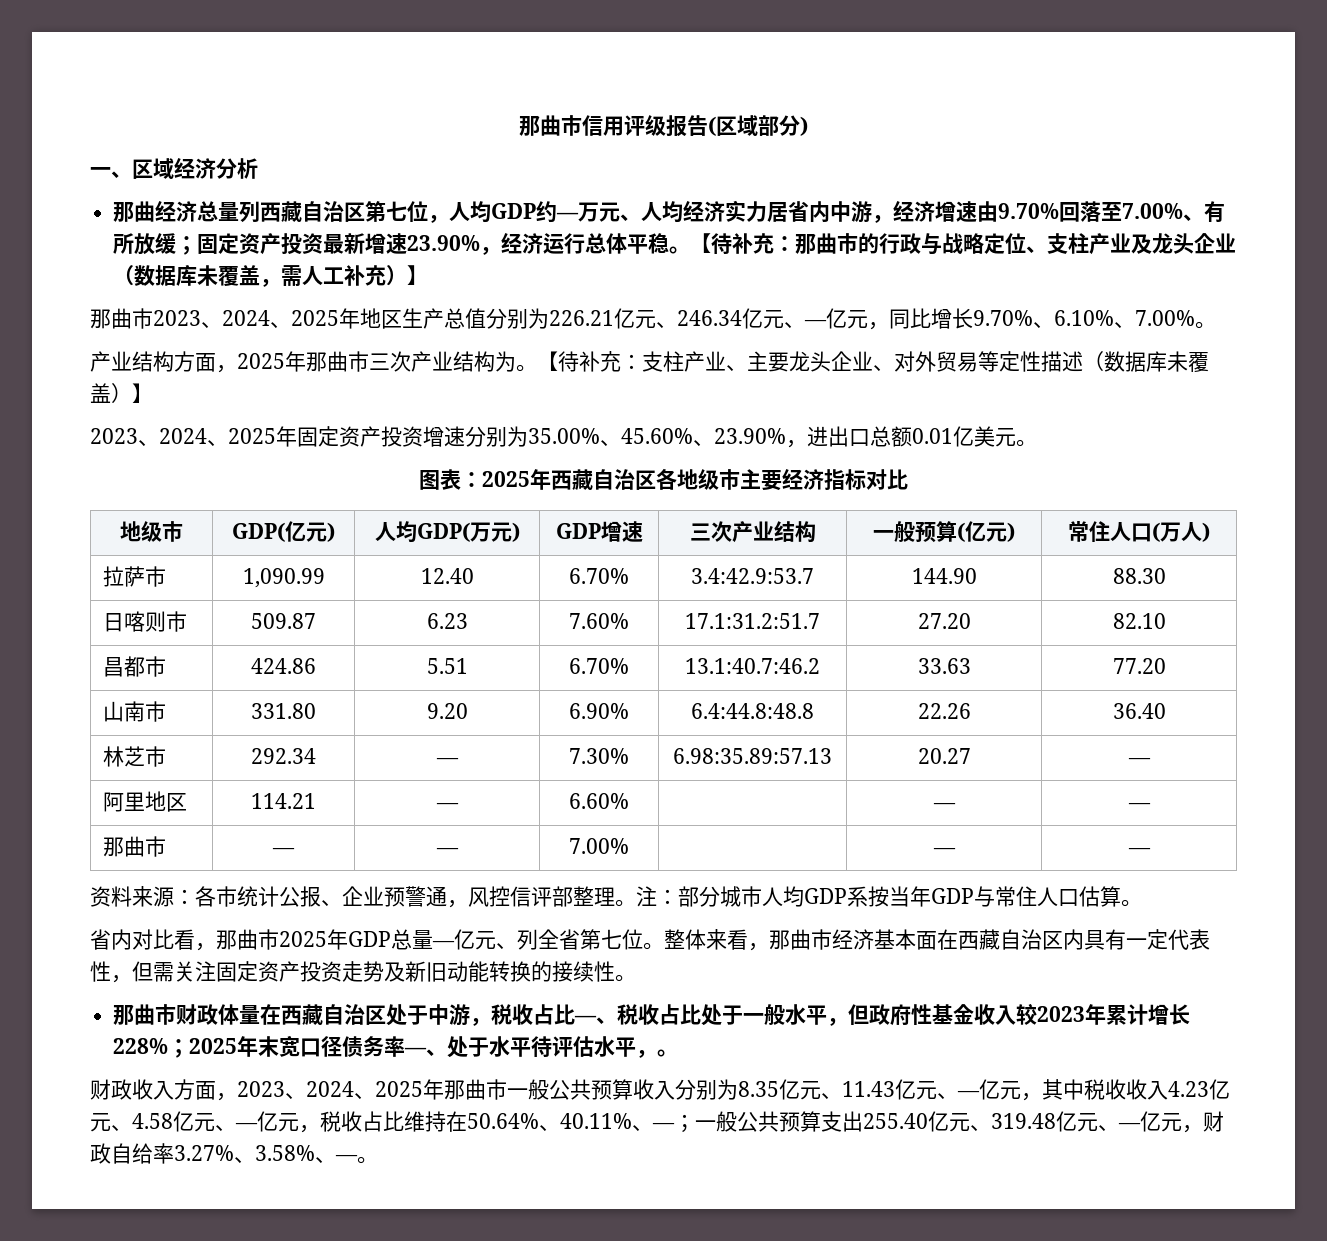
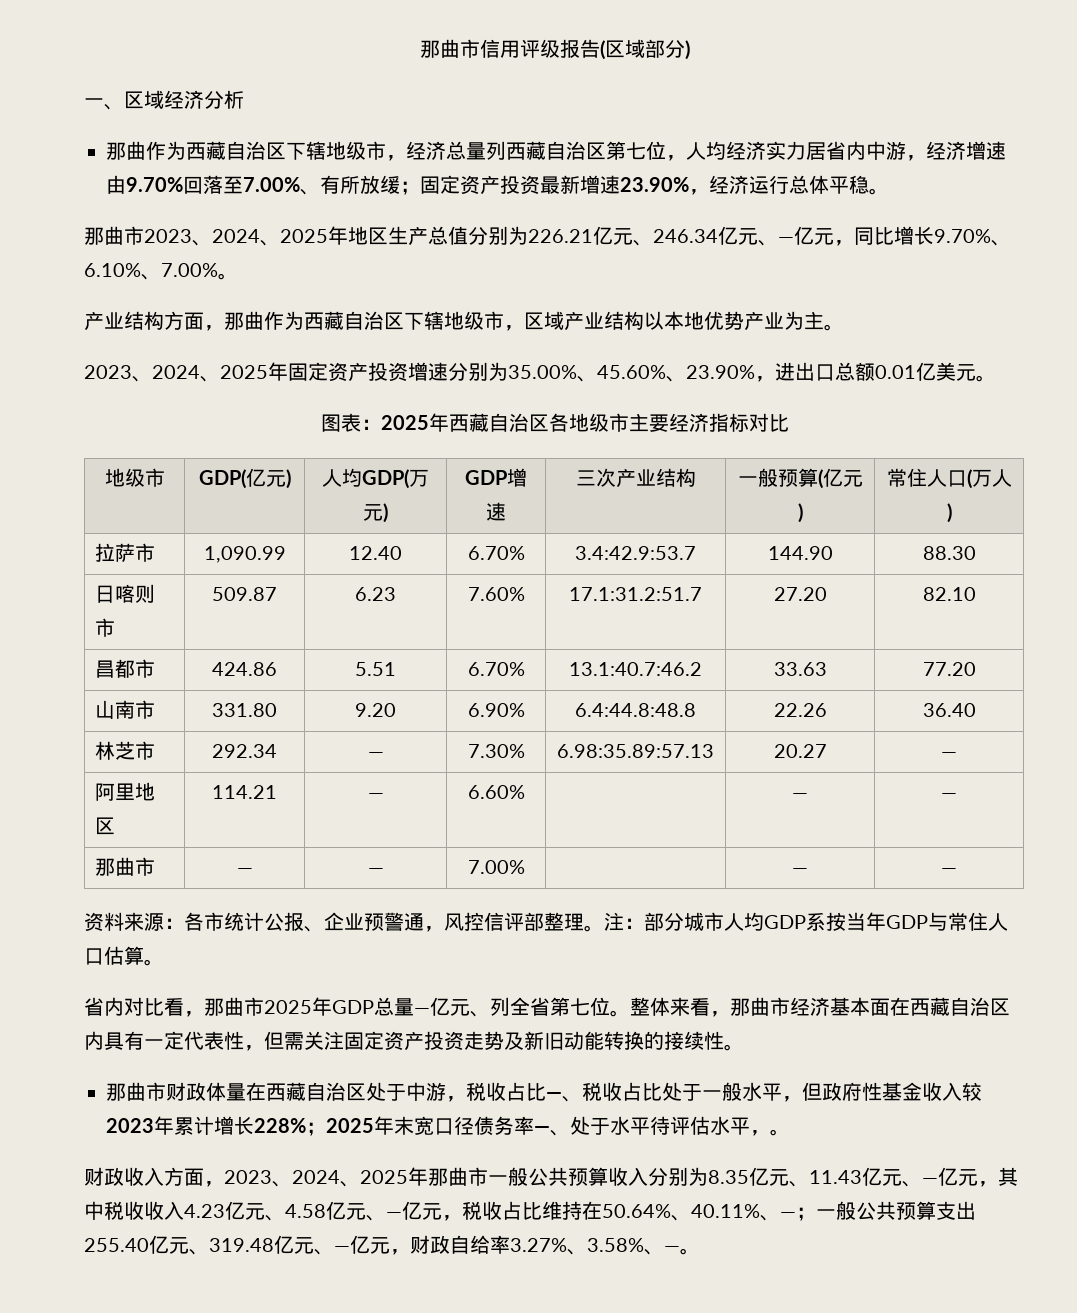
(156, 211) none -> [146,141,406,161] 作为西藏自治区下辖地级市，
[491,201,684,223] GDP约—万元、人均 -> (726, 150) none
[690,233,1237,255] [113,265,429,287] 【待补充：那曲市的行政与战略定位、支柱产业及龙头企业（数据库未覆盖，需人工补充）】 -> (889, 191) none
[237,351,1209,372] [90,383,153,403] 2025年那曲市三次产业结构为。【待补充：支柱产业、主要龙头企业、对外贸易等定性描述（数据库未覆盖）】 -> [224,311,844,331] 那曲作为西藏自治区下辖地级市，区域产业结构以本地优势产业为主。

